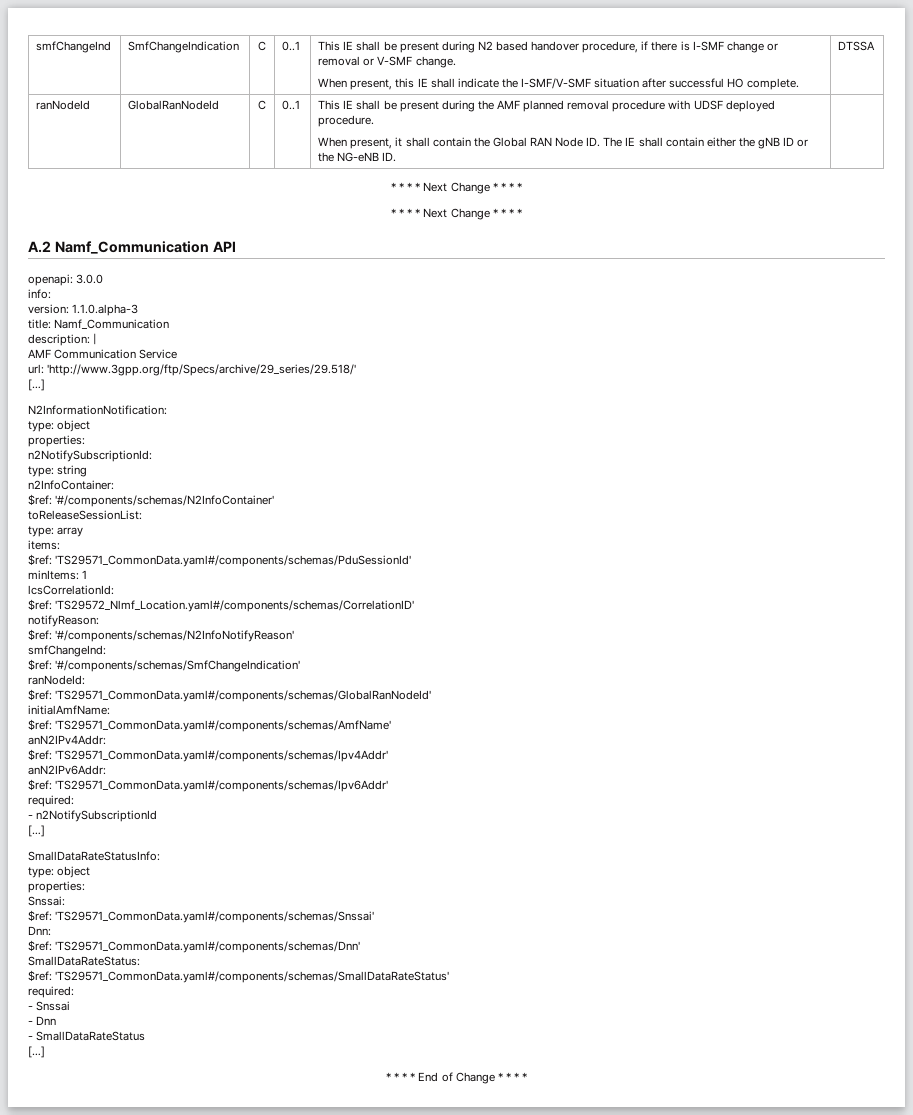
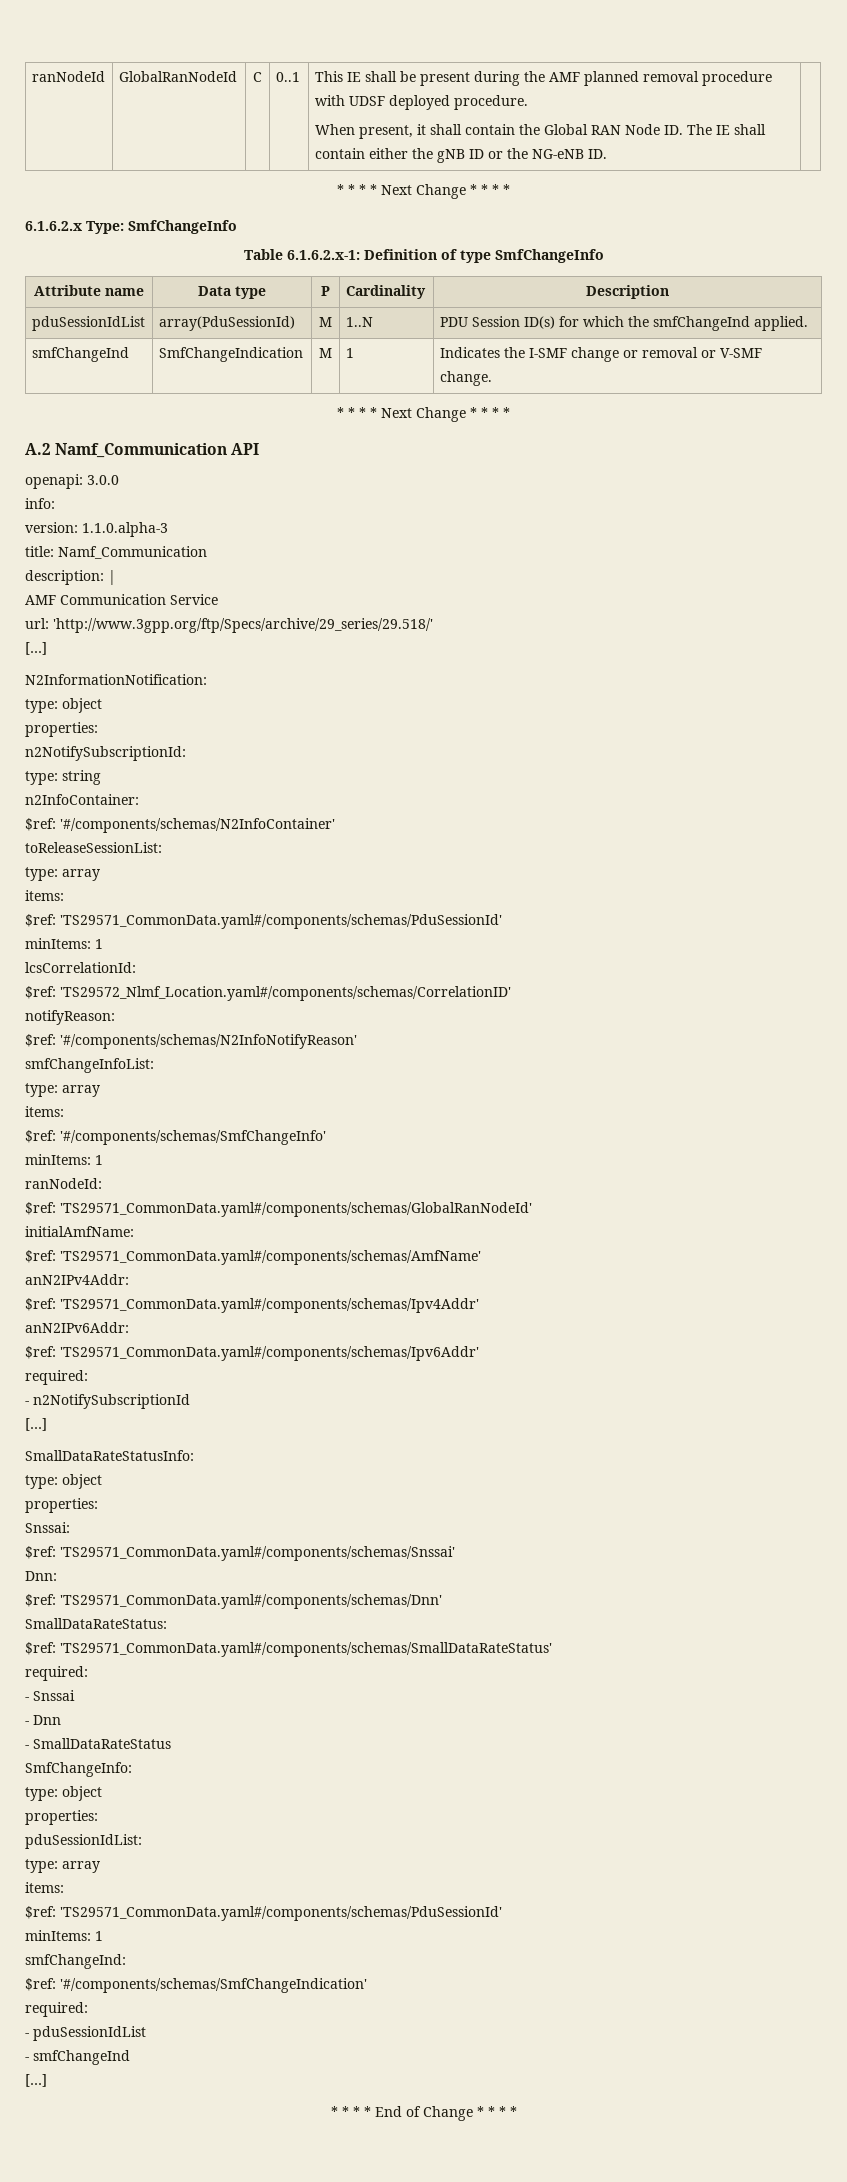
[36,41,112,53] [128,41,240,53] [258,41,266,51] [282,41,301,51] [318,41,778,53] [318,56,456,68] [318,78,799,90] [838,41,876,51] smfChangeInd | SmfChangeIndication | C | 0..1 | This IE shall be present during N2 based handover procedure, if there is I-SMF change or removal or V-SMF change. // When present, this IE shall indicate the I-SMF/V-SMF situation after successful HO complete. | DTSSA // -> (31, 76) none
(522, 186) none -> [25,220,237,234] [243,249,604,263] [34,285,144,296] [198,286,266,299] [321,286,330,296] [345,285,426,299] [586,285,669,299] [31,316,145,331] [158,316,295,331] [319,317,332,327] [345,317,373,327] [439,316,808,331] [31,347,129,362] [158,347,303,362] [319,348,332,358] [345,348,354,358] [439,347,762,362] [439,371,492,386] // 6.1.6.2.x Type: SmfChangeInfo // Table 6.1.6.2.x-1: Definition of type SmfChangeInfo // Attribute name | Data type | P | Cardinality | Description // pduSessionIdList | array(PduSessionId) | M | 1..N | PDU Session ID(s) for which the smfChangeInd applied. // smfChangeInd | SmfChangeIndication | M | 1 | Indicates the I-SMF change or removal or V-SMF change.
[28,645,106,657] [28,659,301,672] smfChangeInd: // $ref: '#/components/schemas/SmfChangeIndication' -> [25,1058,154,1073] [25,1083,100,1097] [25,1106,64,1117] [25,1130,326,1145] [25,1154,103,1165] smfChangeInfoList: // type: array // items: // $ref: '#/components/schemas/SmfChangeInfo' // minItems: 1
(146, 1036) none -> [25,1762,132,1777] [25,1786,102,1801] [25,1810,98,1825] [25,1834,142,1849] [25,1859,100,1873] [25,1882,64,1893] [25,1906,502,1921] [25,1930,103,1941] [25,1954,126,1969] [25,1978,367,1993] [25,2002,88,2017] [25,2026,146,2041] [25,2050,130,2065] // SmfChangeInfo: // type: object // properties: // pduSessionIdList: // type: array // items: // $ref: 'TS29571_CommonData.yaml#/components/schemas/PduSessionId' // minItems: 1 // smfChangeInd: // $ref: '#/components/schemas/SmfChangeIndication' // required: // - pduSessionIdList // - smfChangeInd

